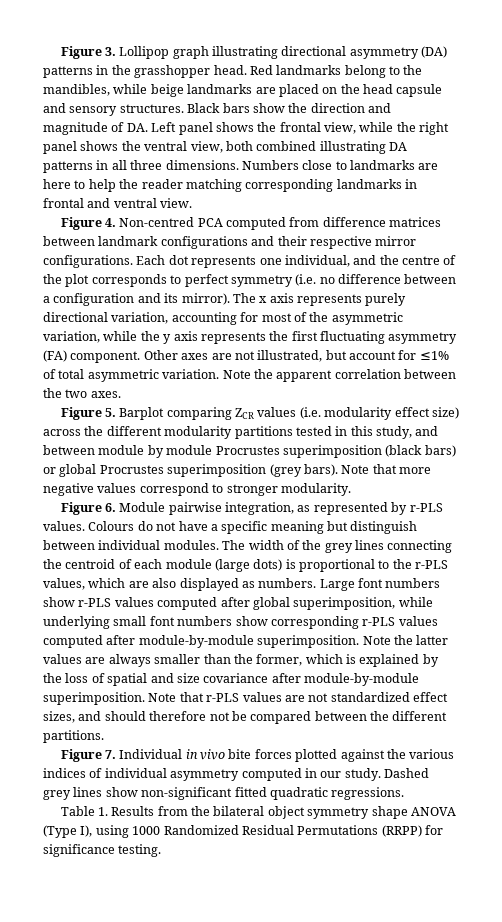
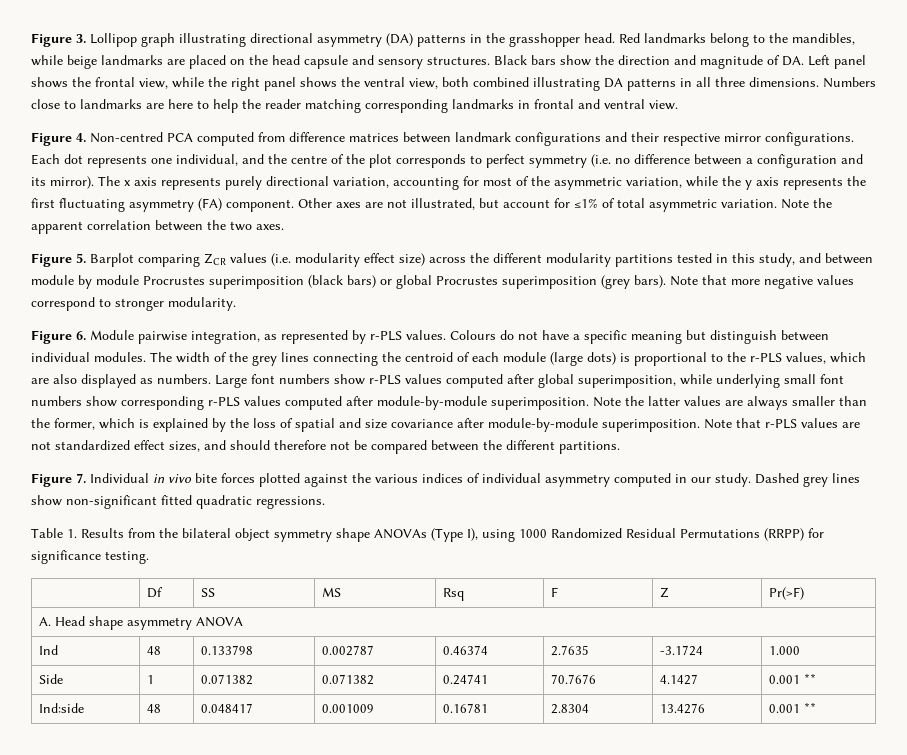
[410,807,456,816] ANOVA -> [374,529,427,539] ANOVAs
(162, 850) none -> [146,587,163,598] [200,588,215,597] [321,587,341,597] [442,588,464,601] [550,587,558,597] [659,587,669,598] [768,587,804,600] [38,616,243,630] [38,645,58,655] [146,646,161,655] [200,645,253,655] [321,645,374,656] [442,645,488,655] [550,645,589,656] [659,645,703,656] [768,646,800,655] [38,674,63,684] [146,675,154,684] [200,674,253,685] [321,674,374,685] [442,674,488,685] [550,674,596,684] [659,674,698,685] [768,673,816,684] [38,703,84,713] [146,704,161,713] [200,703,253,713] [321,704,374,713] [442,703,488,713] [550,704,589,714] [659,703,705,714] [768,702,816,713] // | Df | SS | MS | Rsq | F | Z | Pr(>F) // A. Head shape asymmetry ANOVA // Ind | 48 | 0.133798 | 0.002787 | 0.46374 | 2.7635 | -3.1724 | 1.000 // Side | 1 | 0.071382 | 0.071382 | 0.24741 | 70.7676 | 4.1427 | 0.001 ** // Ind:side | 48 | 0.048417 | 0.001009 | 0.16781 | 2.8304 | 13.4276 | 0.001 **

